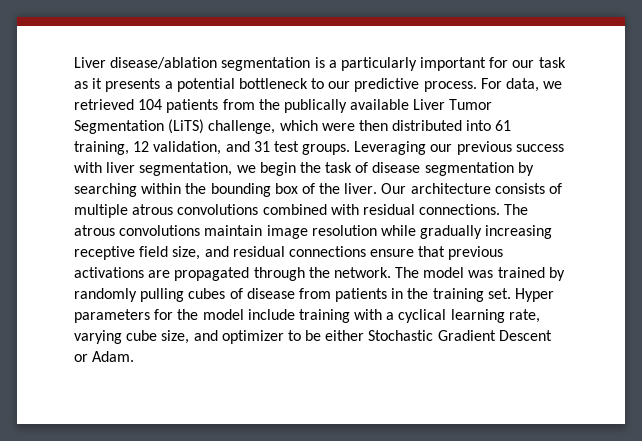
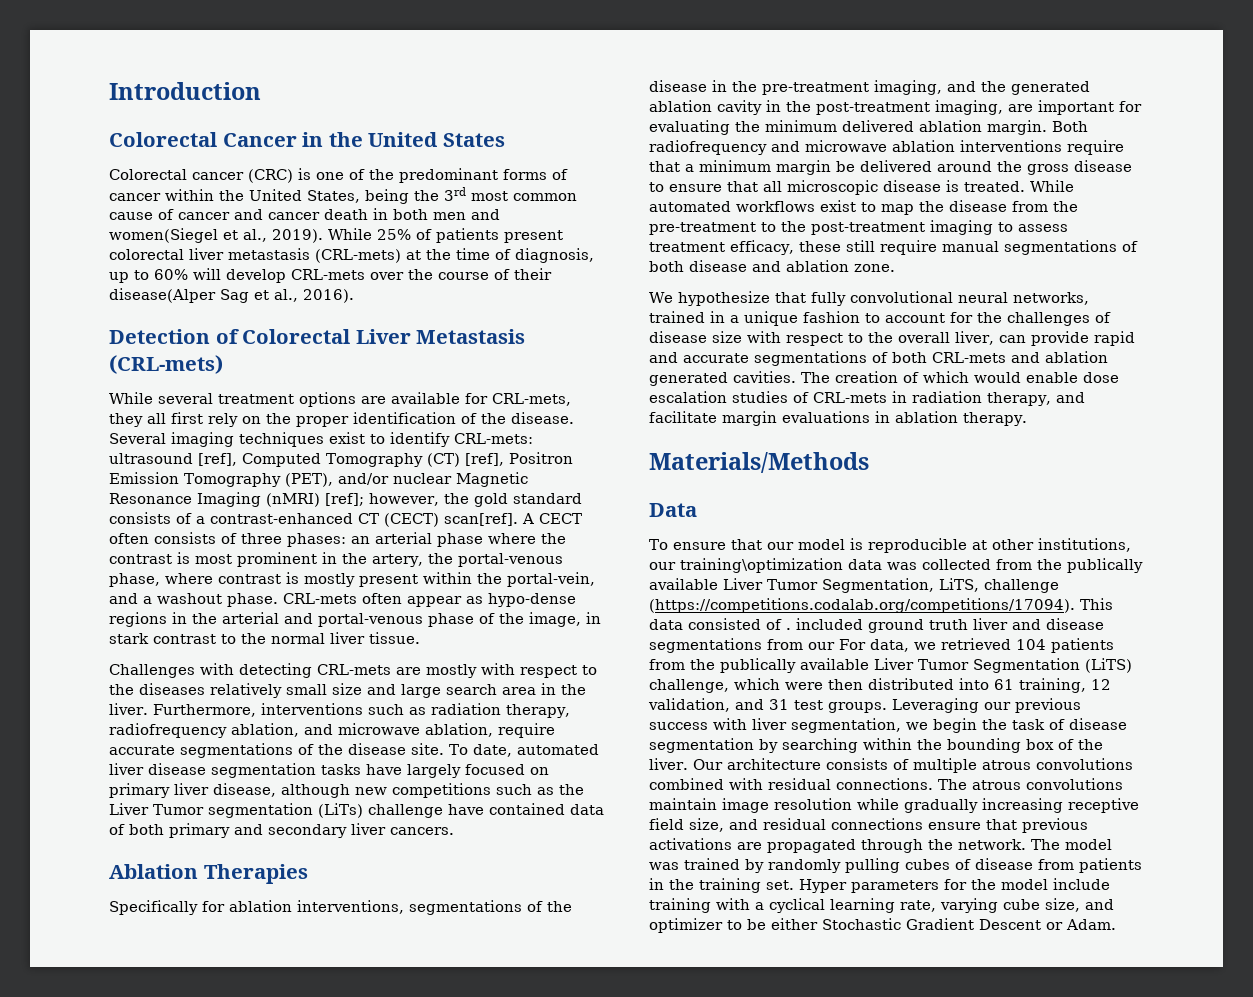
[74,57,566,71] [74,78,477,92] Liver disease/ablation segmentation is a particularly important for our task as it presents a potential bottleneck to our predictive process. -> [109,82,261,100] [109,132,505,147] [109,168,568,183] [109,187,577,204] [109,208,500,220] [109,228,563,243] [109,248,594,263] [109,268,552,283] [109,288,354,303] [109,329,526,344] [109,355,223,374] [109,392,571,407] [109,412,574,427] [109,432,533,447] [109,452,573,467] [109,472,528,487] [109,492,582,507] [109,512,582,527] [109,532,566,547] [109,552,563,567] [109,572,595,587] [109,593,576,607] [109,612,601,627] [109,632,420,644] [109,663,597,678] [109,683,586,698] [109,703,570,718] [109,723,555,738] [109,743,599,758] [109,763,549,778] [109,783,584,798] [109,803,604,818] [109,823,454,838] [109,864,308,884] [109,900,572,915] [649,80,1090,95] [649,100,1142,115] [649,120,1088,135] [649,140,1124,155] [649,160,1132,175] [649,180,1074,195] [649,200,1078,215] [649,220,1068,235] [649,240,1138,255] [649,260,895,272] [649,291,1089,306] [649,311,1111,326] [649,331,1135,346] [649,351,1108,366] [649,371,1119,386] [649,391,1085,406] [649,411,1027,426] [649,452,869,473] [649,503,697,517] [649,538,1131,553] [649,558,1143,573] [649,578,1059,593] [649,598,1113,613] [649,618,1104,633] [649,638,835,653] Introduction // Colorectal Cancer in the United States // Colorectal cancer (CRC) is one of the predominant forms of cancer within the United States, being the 3rd most common cause of cancer and cancer death in both men and women(Siegel et al., 2019). While 25% of patients present colorectal liver metastasis (CRL-mets) at the time of diagnosis, up to 60% will develop CRL-mets over the course of their disease(Alper Sag et al., 2016). // Detection of Colorectal Liver Metastasis (CRL-mets) // While several treatment options are available for CRL-mets, they all first rely on the proper identification of the disease. Several imaging techniques exist to identify CRL-mets: ultrasound [ref], Computed Tomography (CT) [ref], Positron Emission Tomography (PET), and/or nuclear Magnetic Resonance Imaging (nMRI) [ref]; however, the gold standard consists of a contrast-enhanced CT (CECT) scan[ref]. A CECT often consists of three phases: an arterial phase where the contrast is most prominent in the artery, the portal-venous phase, where contrast is mostly present within the portal-vein, and a washout phase. CRL-mets often appear as hypo-dense regions in the arterial and portal-venous phase of the image, in stark contrast to the normal liver tissue. // Challenges with detecting CRL-mets are mostly with respect to the diseases relatively small size and large search area in the liver. Furthermore, interventions such as radiation therapy, radiofrequency ablation, and microwave ablation, require accurate segmentations of the disease site. To date, automated liver disease segmentation tasks have largely focused on primary liver disease, although new competitions such as the Liver Tumor segmentation (LiTs) challenge have contained data of both primary and secondary liver cancers. // Ablation Therapies // Specifically for ablation interventions, segmentations of the disease in the pre-treatment imaging, and the generated ablation cavity in the post-treatment imaging, are important for evaluating the minimum delivered ablation margin. Both radiofrequency and microwave ablation interventions require that a minimum margin be delivered around the gross disease to ensure that all microscopic disease is treated. While automated workflows exist to map the disease from the pre-treatment to the post-treatment imaging to assess treatment efficacy, these still require manual segmentations of both disease and ablation zone. // We hypothesize that fully convolutional neural networks, trained in a unique fashion to account for the challenges of disease size with respect to the overall liver, can provide rapid and accurate segmentations of both CRL-mets and ablation generated cavities. The creation of which would enable dose escalation studies of CRL-mets in radiation therapy, and facilitate margin evaluations in ablation therapy. // Materials/Methods // Data // To ensure that our model is reproducible at other institutions, our training\optimization data was collected from the publically available Liver Tumor Segmentation, LiTS, challenge (https://competitions.codalab.org/competitions/17094). This data consisted of . included ground truth liver and disease segmentations from our

